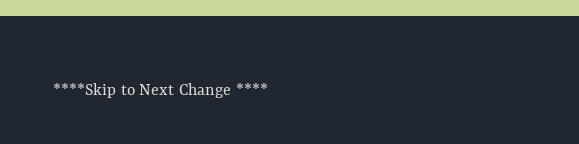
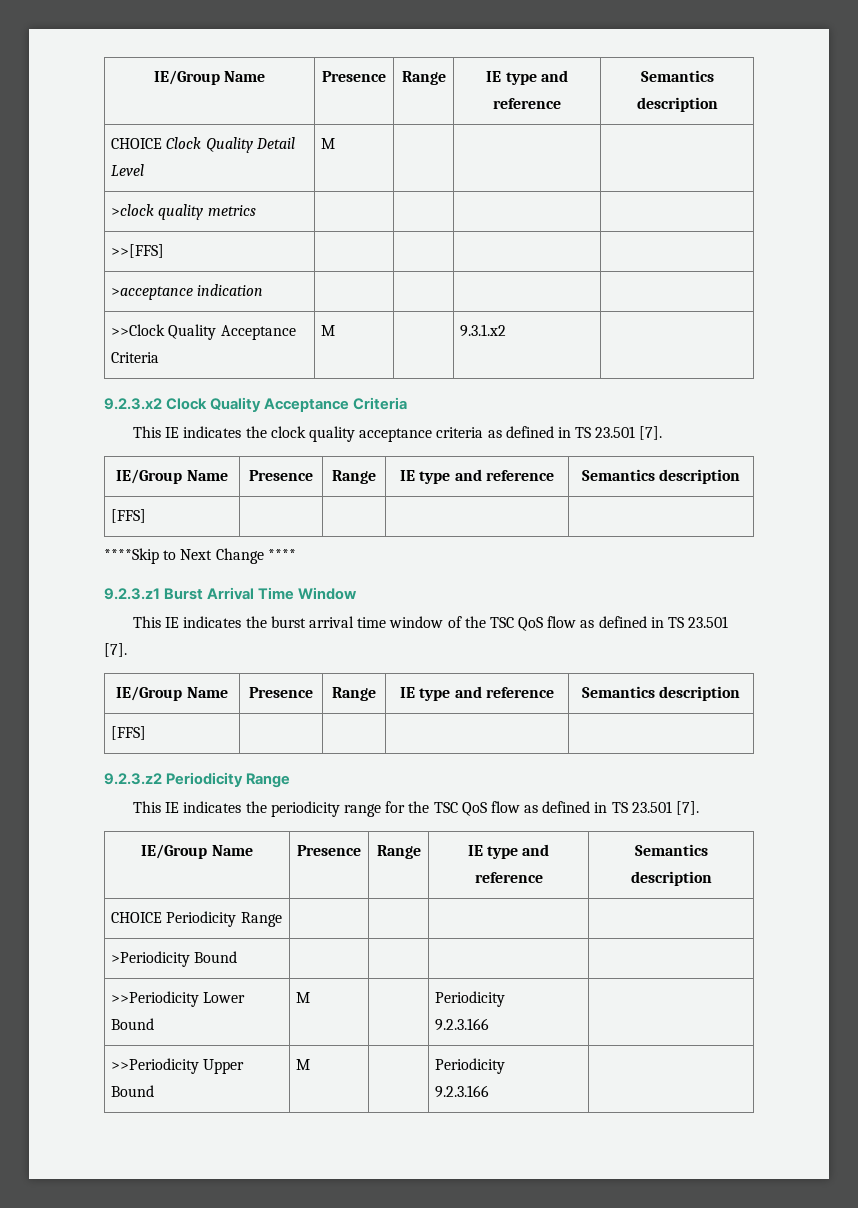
(53, 90) none -> [153,70,266,85] [322,71,386,82] [401,71,446,85] [486,70,568,85] [493,98,561,109] [640,70,714,82] [636,97,718,112] [111,137,295,153] [111,164,145,176] [321,138,336,149] [111,204,256,220] [111,244,165,258] [111,284,264,300] [111,324,296,340] [111,352,160,363] [321,325,336,336] [460,324,507,337] [104,397,408,412] [133,426,663,442] [116,469,228,484] [249,470,313,481] [332,470,376,484] [400,469,554,484] [581,469,741,484] [111,509,147,523] IE/Group Name | Presence | Range | IE type and reference | Semantics description // CHOICE Clock Quality Detail Level | M | | | // >clock quality metrics | | | | // >>[FFS] | | | | // >acceptance indication | | | | // >>Clock Quality Acceptance Criteria | M | | 9.3.1.x2 | // 9.2.3.x2 Clock Quality Acceptance Criteria // This IE indicates the clock quality acceptance criteria as defined in TS 23.501 [7]. // IE/Group Name | Presence | Range | IE type and reference | Semantics description // [FFS] | | | | //
(268, 89) none -> [104,587,358,600] [133,616,729,631] [104,643,127,657] [116,686,228,701] [249,687,313,698] [332,687,376,701] [400,686,554,701] [581,686,741,701] [111,726,147,740] [104,772,291,788] [133,801,700,817] [141,844,253,859] [297,845,361,856] [376,845,421,859] [467,844,550,859] [474,872,543,883] [634,844,708,856] [630,871,712,886] [111,911,282,927] [111,951,238,967] [111,991,246,1007] [111,1018,155,1030] [296,992,311,1003] [435,991,506,1007] [435,1018,490,1031] [111,1058,245,1074] [111,1085,155,1097] [296,1059,311,1070] [435,1058,506,1074] [435,1085,490,1098] // 9.2.3.z1 Burst Arrival Time Window // This IE indicates the burst arrival time window of the TSC QoS flow as defined in TS 23.501 [7]. // IE/Group Name | Presence | Range | IE type and reference | Semantics description // [FFS] | | | | // 9.2.3.z2 Periodicity Range // This IE indicates the periodicity range for the TSC QoS flow as defined in TS 23.501 [7]. // IE/Group Name | Presence | Range | IE type and reference | Semantics description // CHOICE Periodicity Range | | | | // >Periodicity Bound | | | | // >>Periodicity Lower Bound | M | | Periodicity // 9.2.3.166 | // >>Periodicity Upper Bound | M | | Periodicity // 9.2.3.166 |

